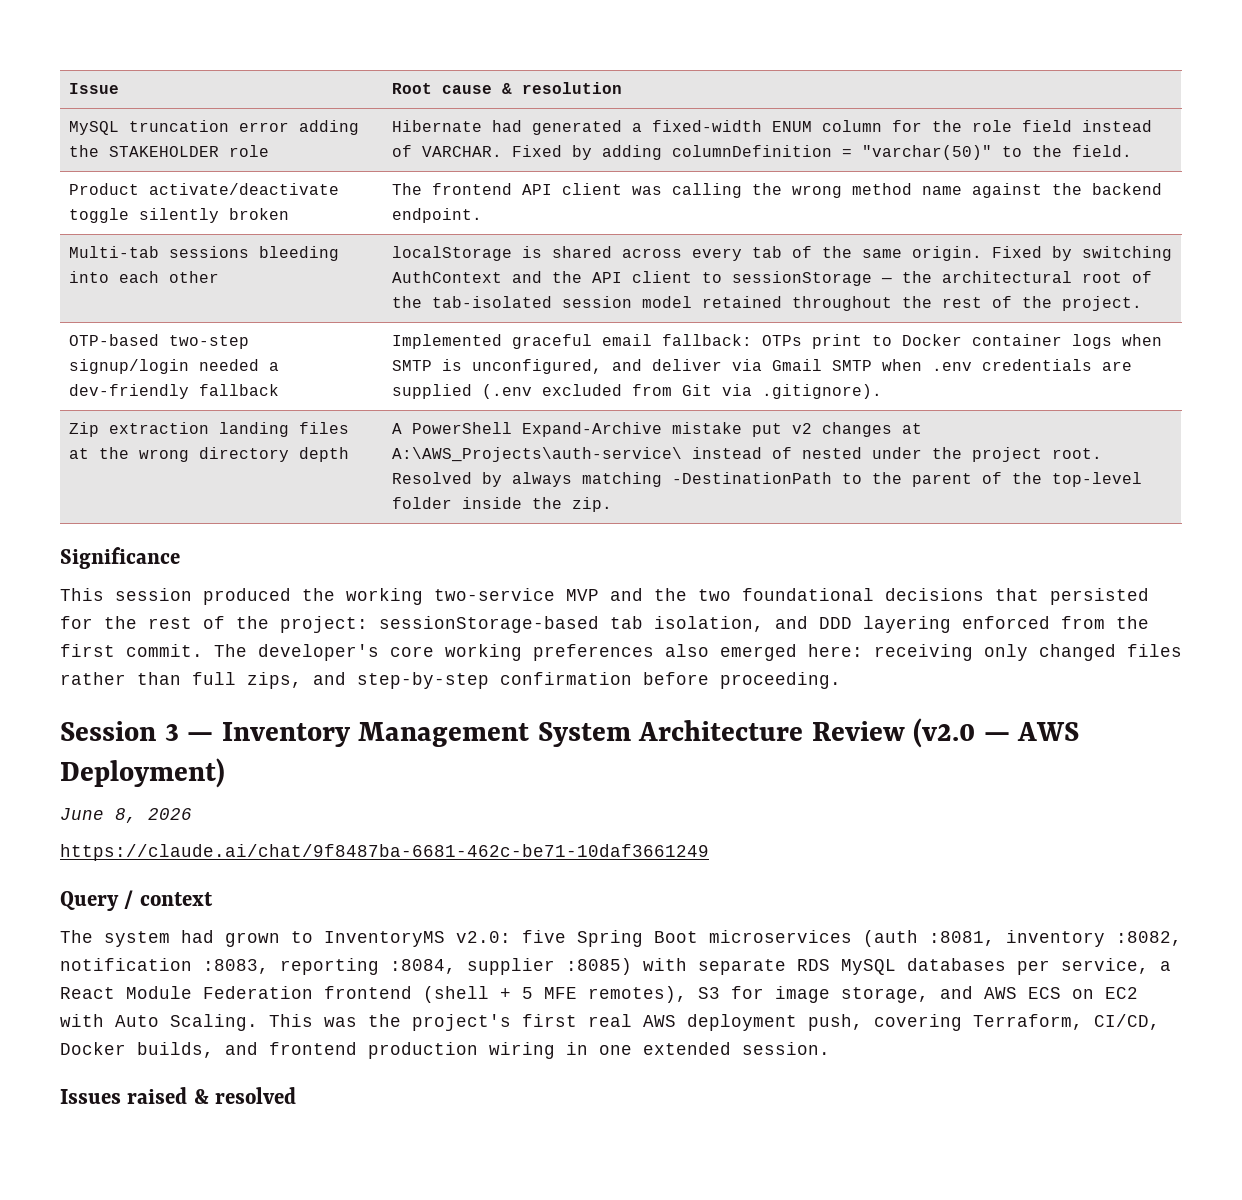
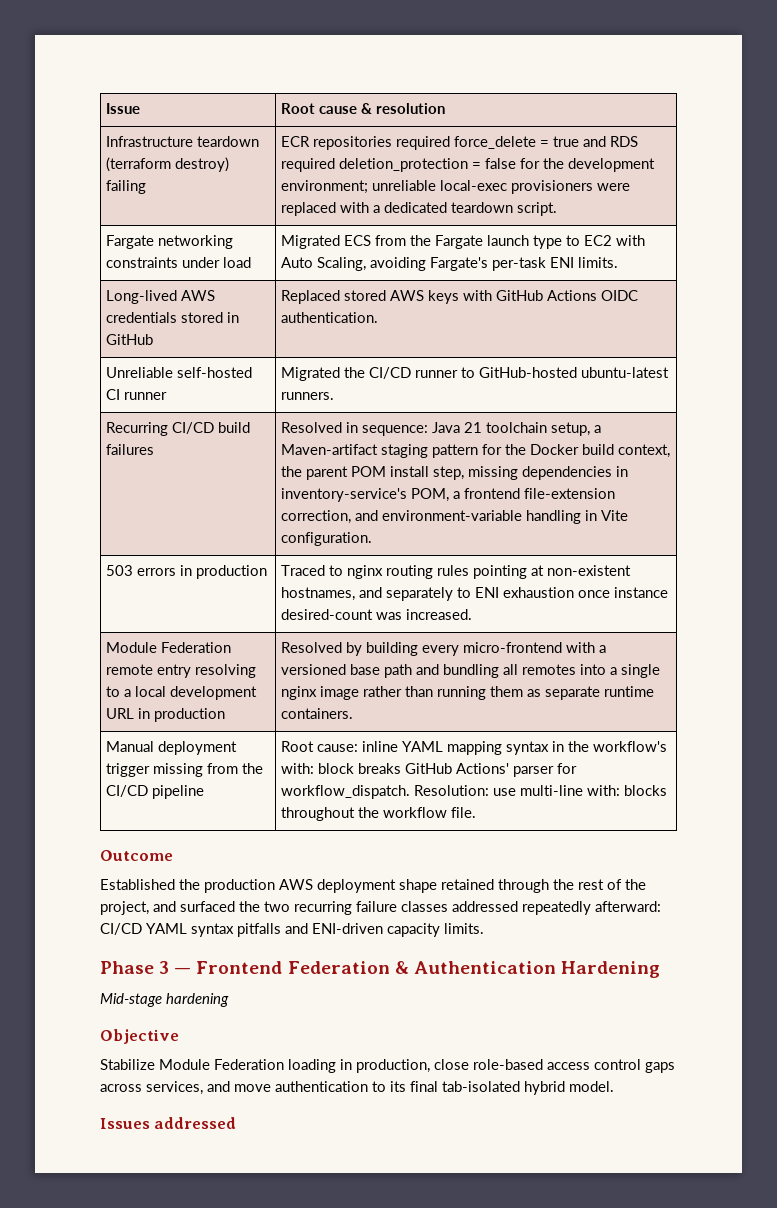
[68,120,359,135] [68,145,269,157] [391,120,1152,135] [391,145,1132,160] [68,183,339,195] [68,208,289,223] [391,183,1162,198] [391,208,482,223] [68,246,339,261] [68,271,219,283] [391,246,1172,261] [391,271,1152,286] [391,296,1142,311] [68,334,249,349] [68,359,279,374] [68,384,279,399] [391,334,1162,349] [391,359,1132,374] [391,384,882,399] [68,422,349,437] [68,447,349,462] [391,422,922,437] [391,447,1102,462] [391,472,1142,487] [391,497,612,512] [60,547,180,569] [60,588,1149,605] [60,616,1149,633] [60,644,1182,661] [60,672,841,689] [60,718,1080,748] [60,758,225,788] [60,808,192,823] [60,844,709,861] [60,890,213,911] [60,930,1182,947] [60,958,1171,975] [60,986,1138,1003] [60,1014,1160,1031] [60,1042,830,1059] [60,1087,297,1104] MySQL truncation error adding the STAKEHOLDER role | Hibernate had generated a fixed-width ENUM column for the role field instead of VARCHAR. Fixed by adding columnDefinition = "varchar(50)" to the field. // Product activate/deactivate toggle silently broken | The frontend API client was calling the wrong method name against the backend endpoint. // Multi-tab sessions bleeding into each other | localStorage is shared across every tab of the same origin. Fixed by switching AuthContext and the API client to sessionStorage — the architectural root of the tab-isolated session model retained throughout the rest of the project. // OTP-based two-step signup/login needed a dev-friendly fallback | Implemented graceful email fallback: OTPs print to Docker container logs when SMTP is unconfigured, and deliver via Gmail SMTP when .env credentials are supplied (.env excluded from Git via .gitignore). // Zip extraction landing files at the wrong directory depth | A PowerShell Expand-Archive mistake put v2 changes at A:\AWS_Projects\auth-service\ instead of nested under the project root. Resolved by always matching -DestinationPath to the parent of the top-level folder inside the zip. // Significance // This session produced the working two-service MVP and the two foundational decisions that persisted for the rest of the project: sessionStorage-based tab isolation, and DDD layering enforced from the first commit. The developer's core working preferences also emerged here: receiving only changed files rather than full zips, and step-by-step confirmation before proceeding. // Session 3 — Inventory Management System Architecture Review (v2.0 — AWS Deployment) // June 8, 2026 // https://claude.ai/chat/9f8487ba-6681-462c-be71-10daf3661249 // Query / context // The system had grown to InventoryMS v2.0: five Spring Boot microservices (auth :8081, inventory :8082, notification :8083, reporting :8084, supplier :8085) with separate RDS MySQL databases per service, a React Module Federation frontend (shell + 5 MFE remotes), S3 for image storage, and AWS ECS on EC2 with Auto Scaling. This was the project's first real AWS deployment push, covering Terraform, CI/CD, Docker builds, and frontend production wiring in one extended session. // Issues raised & resolved -> [106,136,260,147] [106,157,230,172] [106,180,147,194] [281,136,639,150] [281,158,656,172] [281,180,631,194] [281,202,558,216] [106,235,234,249] [106,257,252,268] [281,235,646,249] [281,257,619,271] [106,290,216,304] [106,312,240,323] [106,334,154,345] [281,290,639,304] [281,312,379,323] [106,367,253,378] [106,389,168,400] [281,367,670,381] [281,392,335,400] [106,422,251,436] [106,444,155,455] [281,422,602,436] [281,444,671,458] [281,466,629,480] [281,488,616,502] [281,510,629,524] [281,532,373,546] [106,565,268,579] [281,565,632,579] [281,587,669,601] [281,609,473,620] [106,642,232,653] [106,664,257,678] [106,686,258,700] [106,708,226,722] [281,642,607,656] [281,664,661,678] [281,686,655,700] [281,708,354,719] [106,741,238,755] [106,763,264,777] [106,785,205,799] [281,741,668,755] [281,763,578,777] [281,785,668,799] [281,807,477,821] [100,850,173,861] [100,879,646,893] [100,901,661,915] [100,923,484,937] [100,961,660,978] [100,993,229,1007] [100,1029,179,1044] [100,1059,675,1073] [100,1081,614,1095] [100,1117,237,1129] Infrastructure teardown (terraform destroy) failing | ECR repositories required force_delete = true and RDS required deletion_protection = false for the development environment; unreliable local-exec provisioners were replaced with a dedicated teardown script. // Fargate networking constraints under load | Migrated ECS from the Fargate launch type to EC2 with Auto Scaling, avoiding Fargate's per-task ENI limits. // Long-lived AWS credentials stored in GitHub | Replaced stored AWS keys with GitHub Actions OIDC authentication. // Unreliable self-hosted CI runner | Migrated the CI/CD runner to GitHub-hosted ubuntu-latest runners. // Recurring CI/CD build failures | Resolved in sequence: Java 21 toolchain setup, a Maven-artifact staging pattern for the Docker build context, the parent POM install step, missing dependencies in inventory-service's POM, a frontend file-extension correction, and environment-variable handling in Vite configuration. // 503 errors in production | Traced to nginx routing rules pointing at non-existent hostnames, and separately to ENI exhaustion once instance desired-count was increased. // Module Federation remote entry resolving to a local development URL in production | Resolved by building every micro-frontend with a versioned base path and bundling all remotes into a single nginx image rather than running them as separate runtime containers. // Manual deployment trigger missing from the CI/CD pipeline | Root cause: inline YAML mapping syntax in the workflow's with: block breaks GitHub Actions' parser for workflow_dispatch. Resolution: use multi-line with: blocks throughout the workflow file. // Outcome // Established the production AWS deployment shape retained through the rest of the project, and surfaced the two recurring failure classes addressed repeatedly afterward: CI/CD YAML syntax pitfalls and ENI-driven capacity limits. // Phase 3 — Frontend Federation & Authentication Hardening // Mid-stage hardening // Objective // Stabilize Module Federation loading in production, close role-based access control gaps across services, and move authentication to its final tab-isolated hybrid model. // Issues addressed

